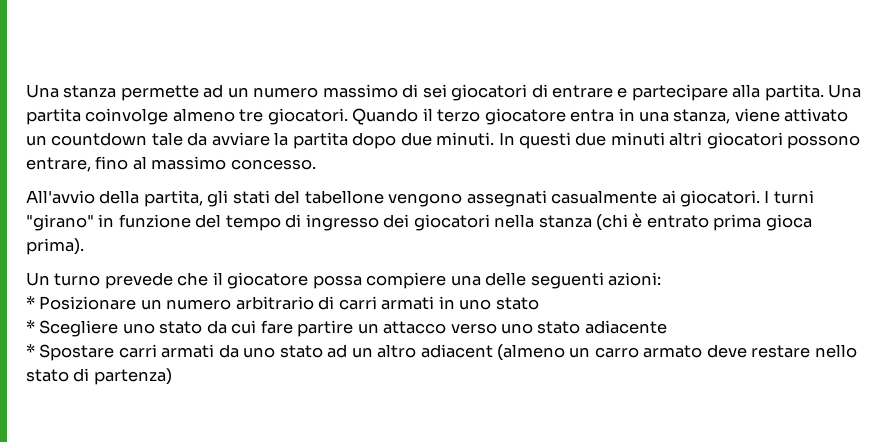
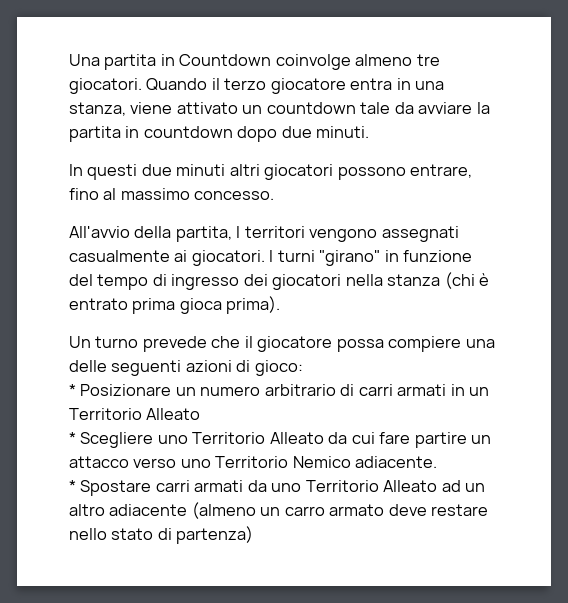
[26,84,862,101] [26,108,81,125] Una stanza permette ad un numero massimo di sei giocatori di entrare e partecipare alla partita. Una partita -> [69,54,272,70] Una partita in Countdown
(348, 140) none -> [125,126,233,138] in countdown
(495, 139) none -> (370, 132) //
[207,190,384,207] gli stati del tabellone -> [236,226,305,238] I territori
[608,272,662,286] azioni: -> [185,360,303,376] azioni di gioco:
[459,297,539,310] uno stato -> [469,387,490,396] [69,408,201,420] un Territorio Alleato
[159,321,203,334] stato -> [192,432,324,444] Territorio Alleato
[537,320,667,334] stato adiacente -> [215,456,438,468] Territorio Nemico adiacente.
[279,345,323,358] stato -> [305,480,438,492] Territorio Alleato
[420,344,493,358] adiacent -> [109,504,188,516] adiacente

